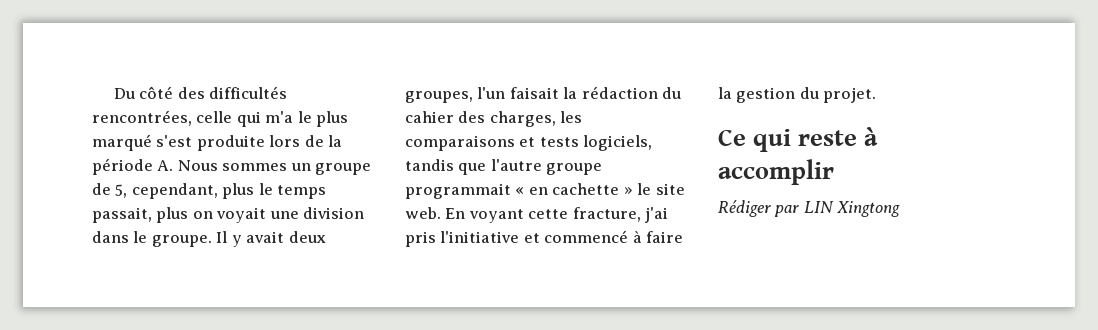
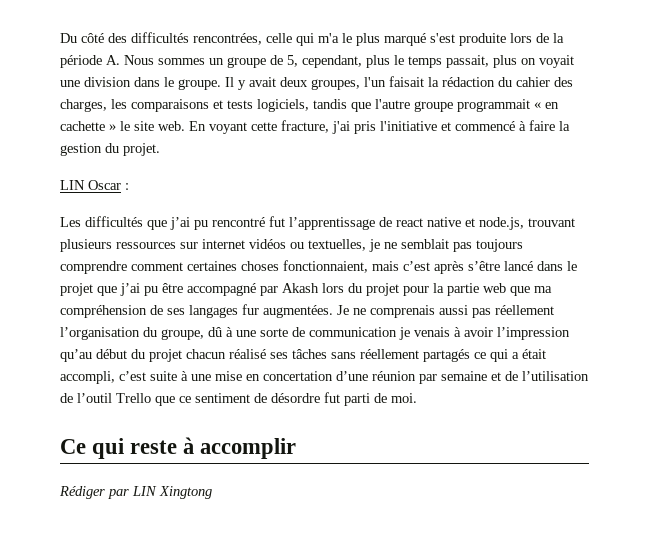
(877, 95) none -> [60,180,129,190] [60,216,575,230] [60,239,523,252] [60,260,577,274] [60,283,552,296] [60,304,554,318] [60,327,570,340] [60,349,546,362] [60,371,589,384] [60,392,417,406] // LIN Oscar : // Les difficultés que j’ai pu rencontré fut l’apprentissage de react native et node.js, trouvant plusieurs ressources sur internet vidéos ou textuelles, je ne semblait pas toujours comprendre comment certaines choses fonctionnaient, mais c’est après s’être lancé dans le projet que j’ai pu être accompagné par Akash lors du projet pour la partie web que ma compréhension de ses langages fur augmentées. Je ne comprenais aussi pas réellement l’organisation du groupe, dû à une sorte de communication je venais à avoir l’impression qu’au début du projet chacun réalisé ses tâches sans réellement partagés ce qui a était accompli, c’est suite à une mise en concertation d’une réunion par semaine et de l’utilisation de l’outil Trello que ce sentiment de désordre fut parti de moi.

